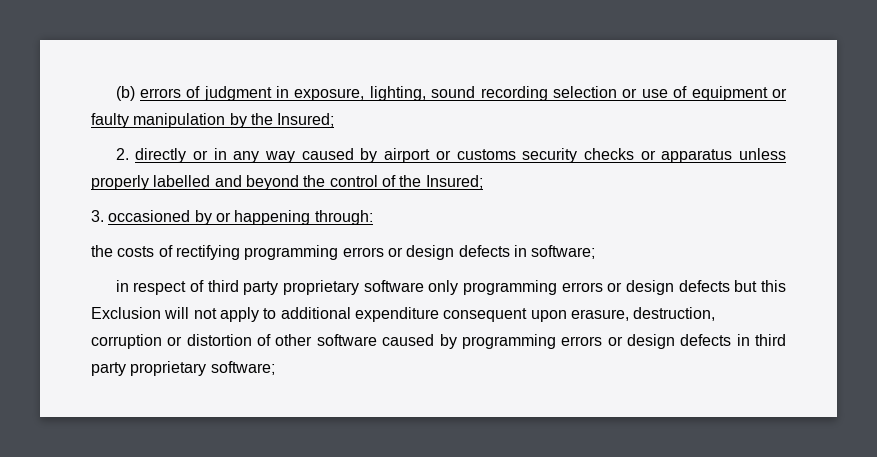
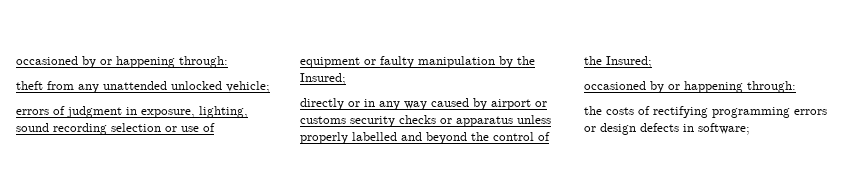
[115,86,135,101] (b) -> [16,56,228,68] [16,81,270,93] occasioned by or happening through: // theft from any unattended unlocked vehicle; //
[115,148,129,160] 2. -> (346, 79) none
[91,210,104,222] 3. -> (652, 62) none
[115,280,786,295] [91,307,716,322] [91,334,787,349] [91,361,275,376] // in respect of third party proprietary software only programming errors or design defects but this Exclusion will not apply to additional expenditure consequent upon erasure, destruction, corruption or distortion of other software caused by programming errors or design defects in third party proprietary software; -> (750, 129) none

